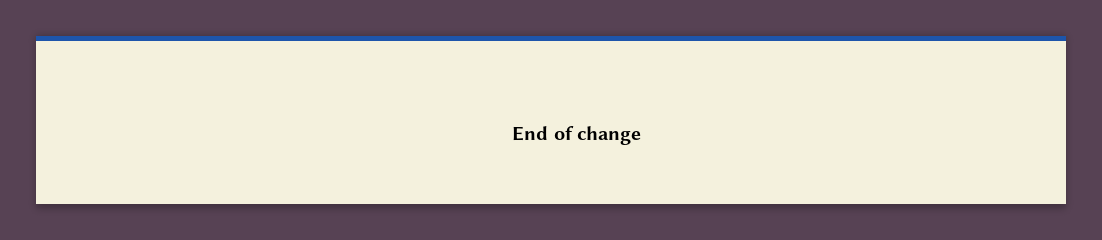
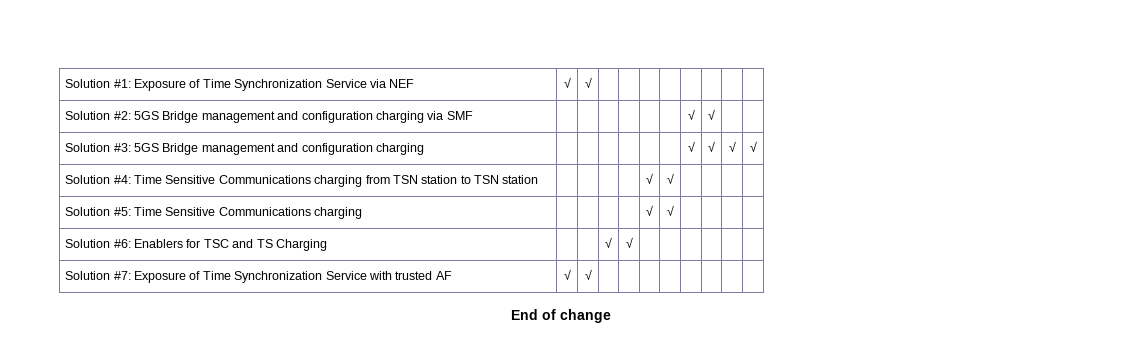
(512, 133) none -> [65,79,415,91] [563,77,571,88] [584,77,592,88] [65,111,473,123] [687,109,695,120] [708,109,715,120] [65,143,424,155] [687,141,695,152] [708,141,715,152] [728,141,736,152] [749,141,757,152] [65,175,539,187] [646,173,653,184] [666,173,674,184] [65,207,363,219] [646,205,653,216] [666,205,674,216] [65,239,327,251] [605,237,612,248] [625,237,633,248] [65,271,452,283] [563,269,571,280] [584,269,592,280] Solution #1: Exposure of Time Synchronization Service via NEF | √ | √ | | | | | | | | // Solution #2: 5GS Bridge management and configuration charging via SMF | | | | | | | √ | √ | | // Solution #3: 5GS Bridge management and configuration charging | | | | | | | √ | √ | √ | √ // Solution #4: Time Sensitive Communications charging from TSN station to TSN station | | | | | √ | √ | | | | // Solution #5: Time Sensitive Communications charging | | | | | √ | √ | | | | // Solution #6: Enablers for TSC and TS Charging | | | √ | √ | | | | | | // Solution #7: Exposure of Time Synchronization Service with trusted AF | √ | √ | | | | | | | | //

